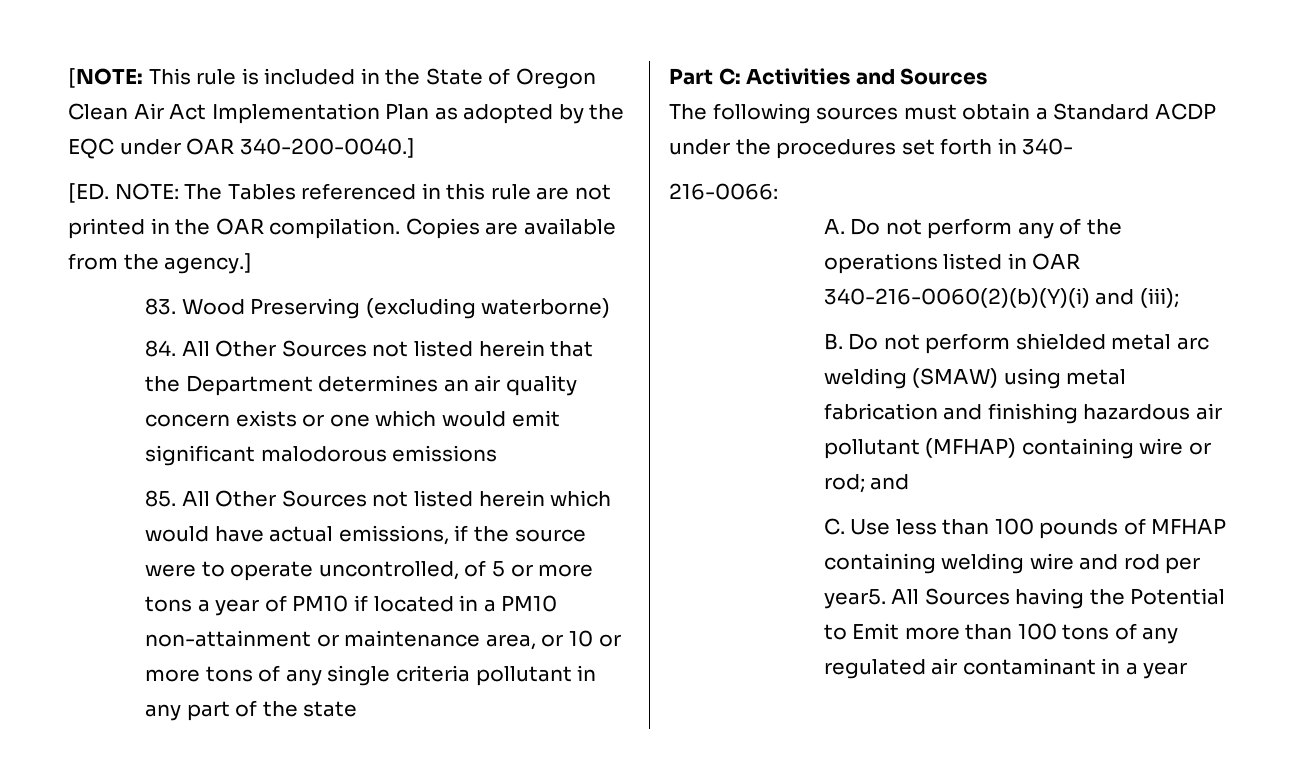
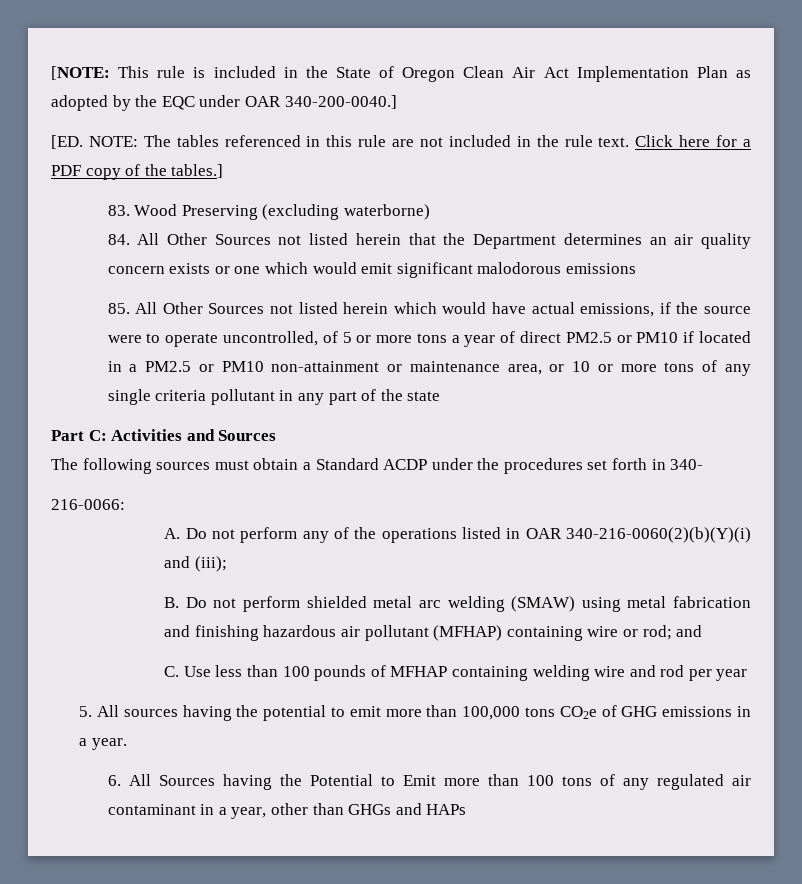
[227,184,296,200] Tables -> [176,135,219,147] tables
[68,218,616,239] [68,253,253,274] printed in the OAR compilation. Copies are available from the agency.] -> [448,135,752,147] [51,164,224,180] included in the rule text. Click here for a PDF copy of the tables.]
(287, 603) none -> [520,331,632,343] direct PM2.5 or
(496, 605) none -> [145,361,214,372] PM2.5 or
[823,589,886,609] year5. -> [716,669,748,681] [79,705,751,721] [79,738,127,750] [107,775,121,786] year // 5. All sources having the potential to emit more than 100,000 tons CO2e of GHG emissions in a year. // 6.
[1143,662,1188,679] year -> [231,803,467,819] year, other than GHGs and HAPs

